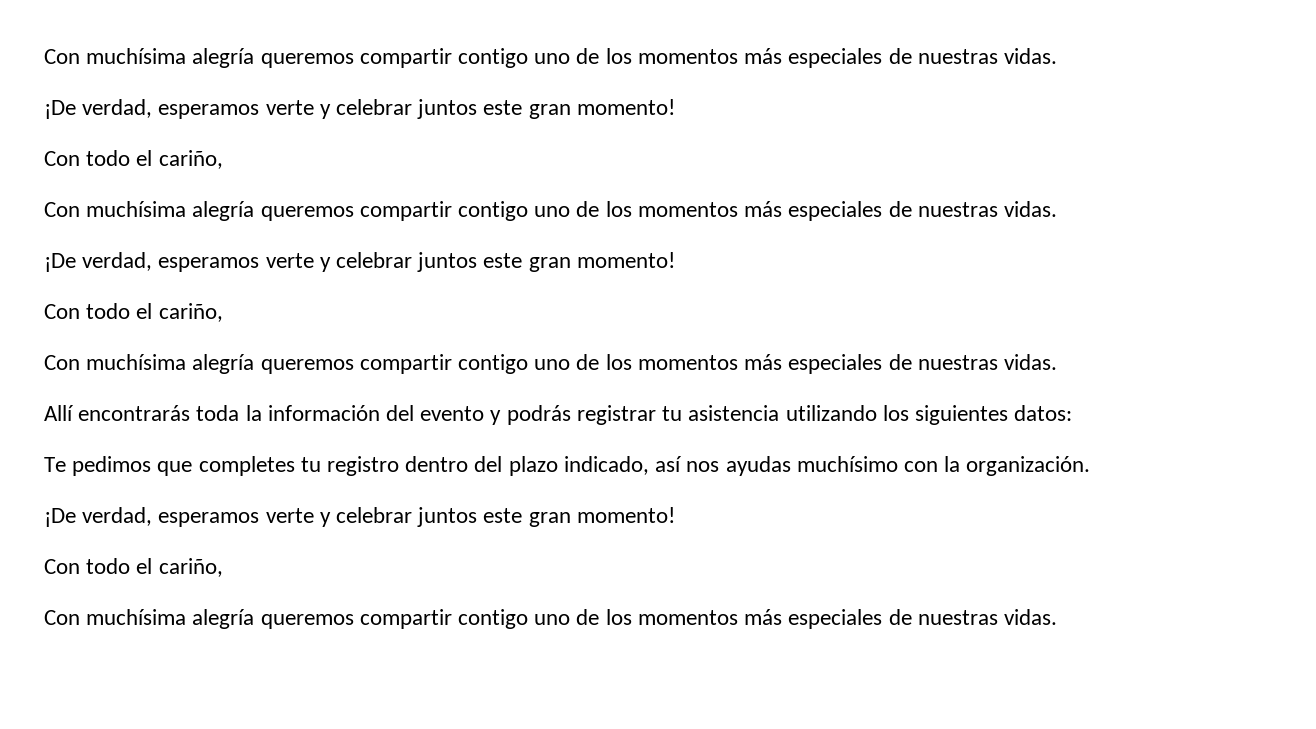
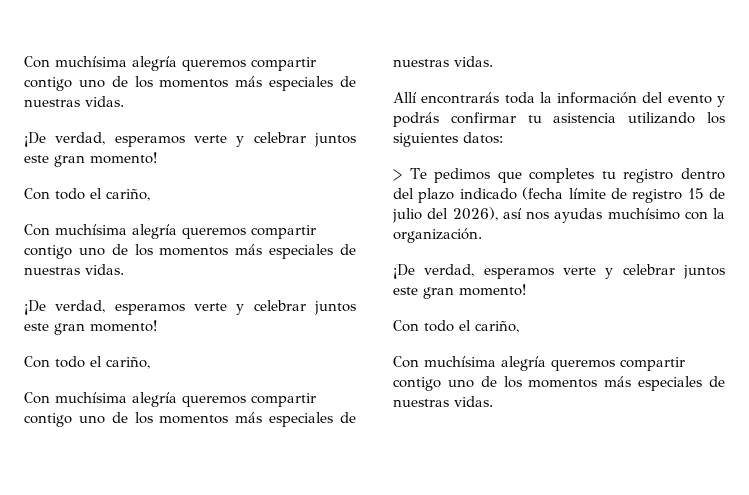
[576,405,656,425] registrar -> [450,112,516,124] confirmar
(1073, 413) none -> [393,169,402,181] >
[563,456,649,475] indicado, -> [459,187,725,203] [392,207,498,223] indicado (fecha límite de registro 15 de julio del 2026),

